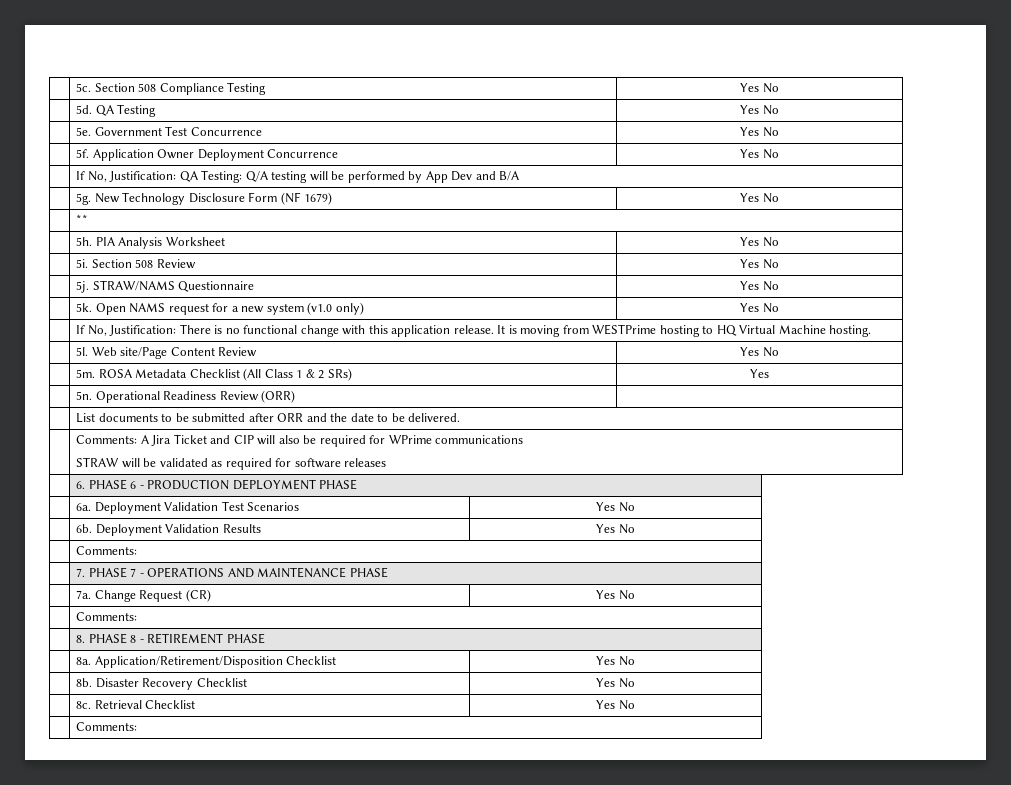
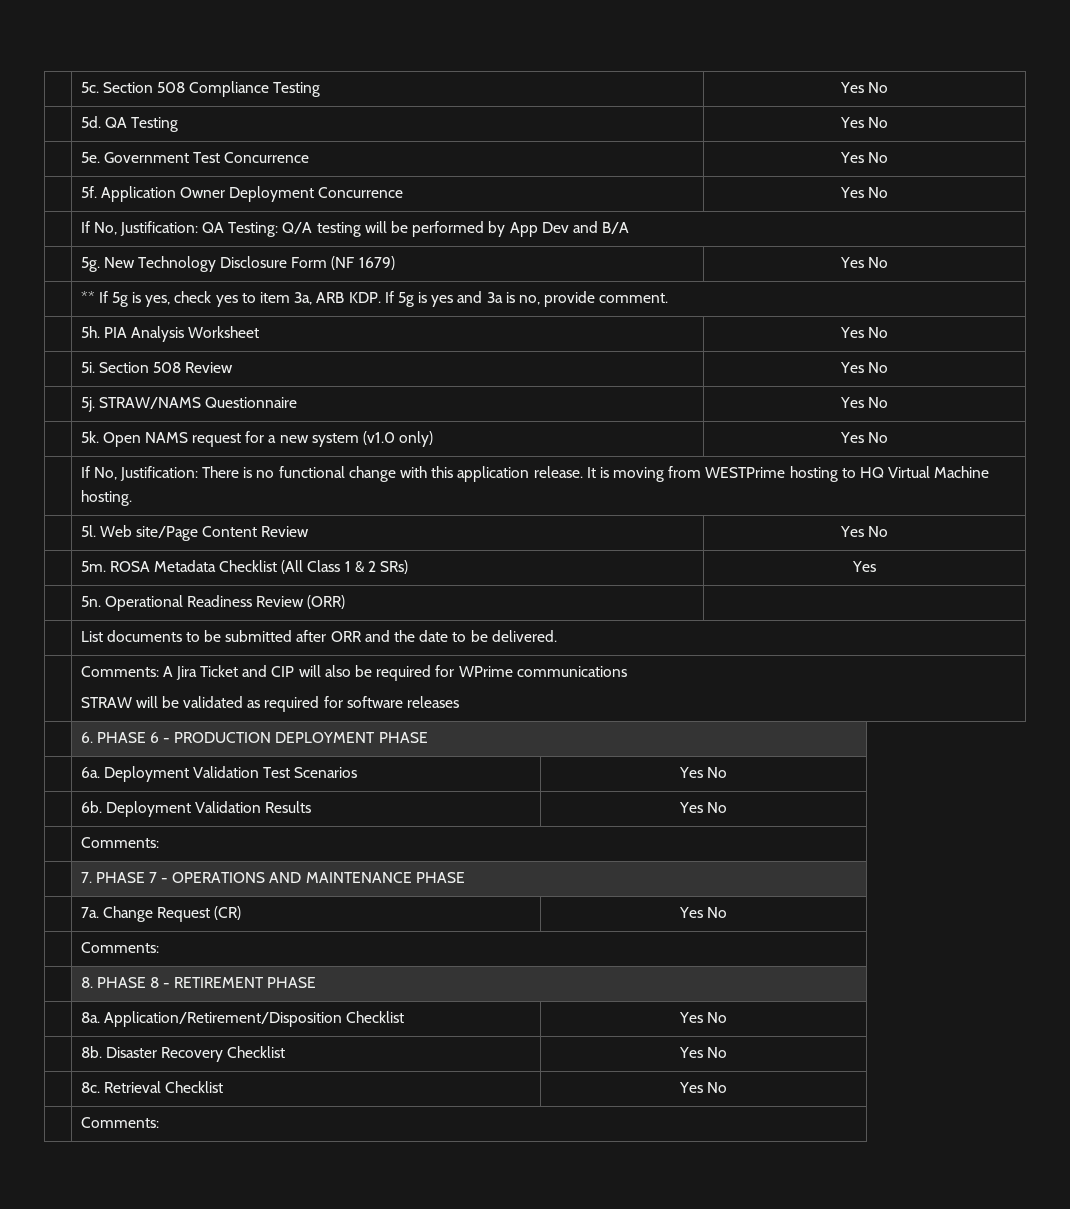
(88, 219) none -> [98,291,669,307] If 5g is yes, check yes to item 3a, ARB KDP. If 5g is yes and 3a is no, provide comment.

